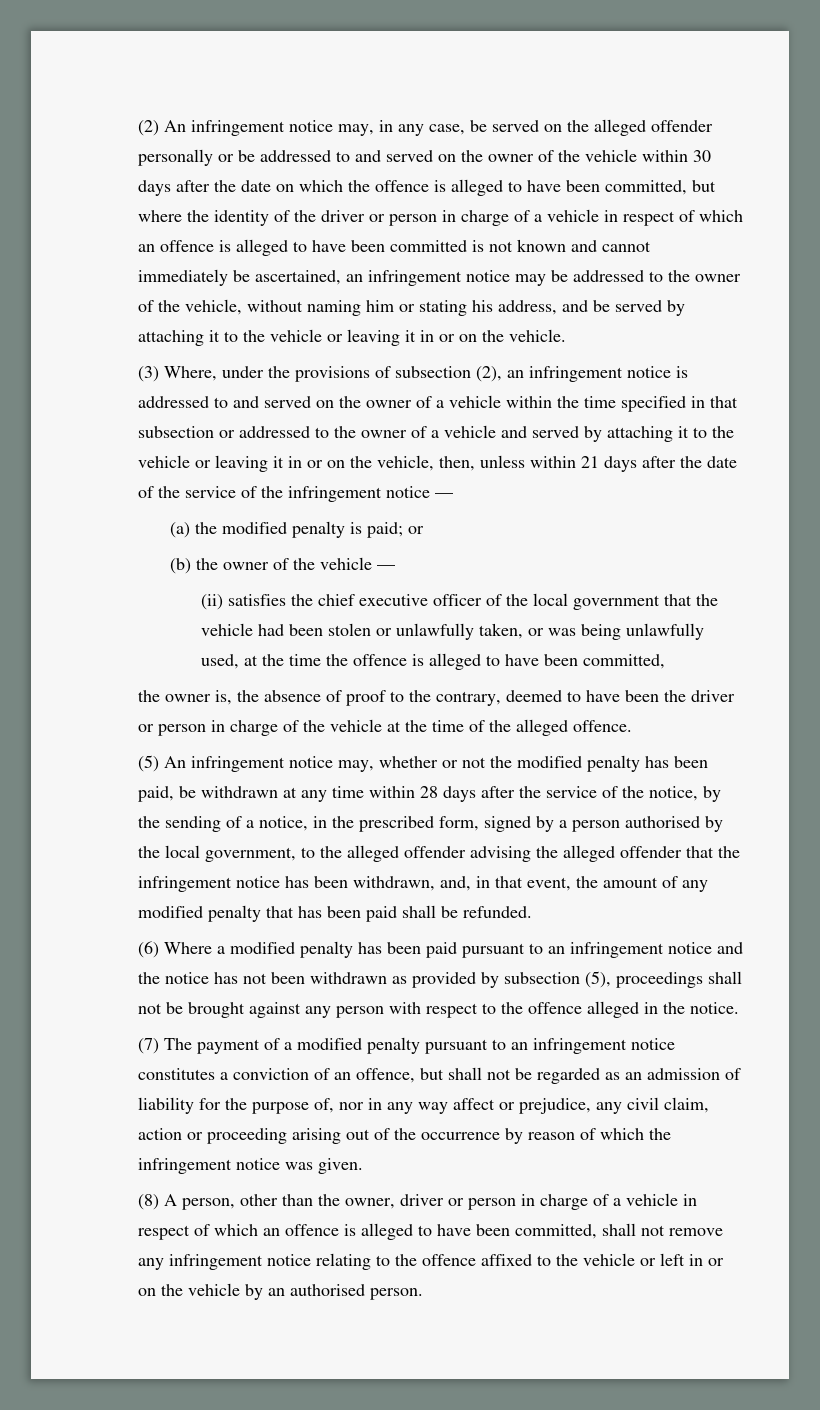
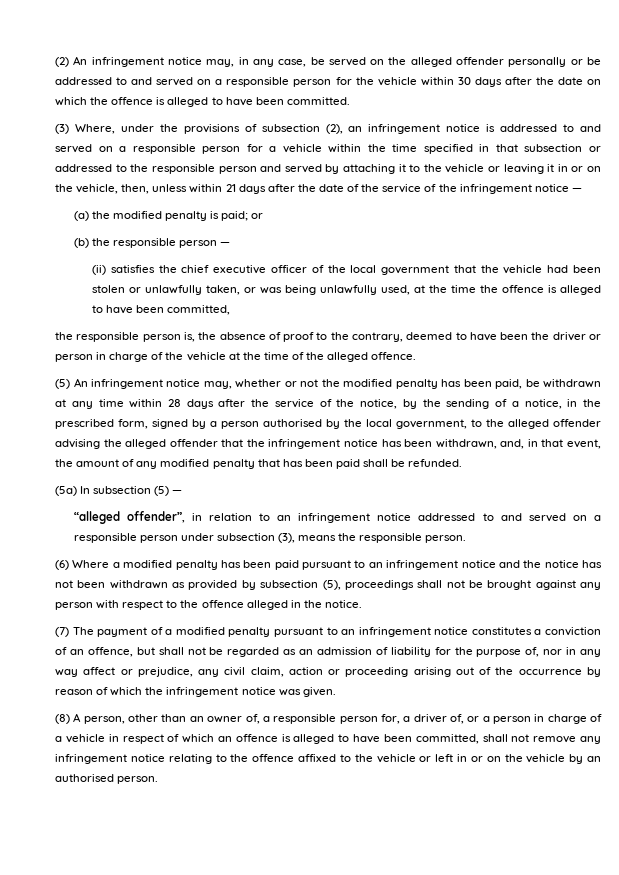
[461,150,555,162] the owner of -> [215,77,352,87] a responsible person for
[605,180,717,195] [138,209,744,226] [138,239,652,256] [138,269,742,286] [138,299,686,316] [138,329,567,346] committed, but where the identity of the driver or person in charge of a vehicle in respect of which an offence is alleged to have been committed is not known and cannot immediately be ascertained, an infringement notice may be addressed to the owner of the vehicle, without naming him or stating his address, and be served by attaching it to the vehicle or leaving it in or on the vehicle. -> [286,97,350,105] committed.
[339,396,433,408] the owner of -> [119,144,263,154] a responsible person for
[361,425,497,438] owner of a vehicle -> [151,164,257,174] responsible person
[222,557,372,570] owner of the vehicle -> [112,238,217,248] responsible person
[165,694,212,702] owner -> [76,332,181,342] responsible person
(533, 912) none -> [55,486,183,496] [73,511,601,524] [73,533,467,543] // (5a) In subsection (5) — // “alleged offender”, in relation to an infringement notice addressed to and served on a responsible person under subsection (3), means the responsible person.
[318,1194,465,1209] the owner, driver or -> [189,714,490,724] an owner of, a responsible person for, a driver of, or a

